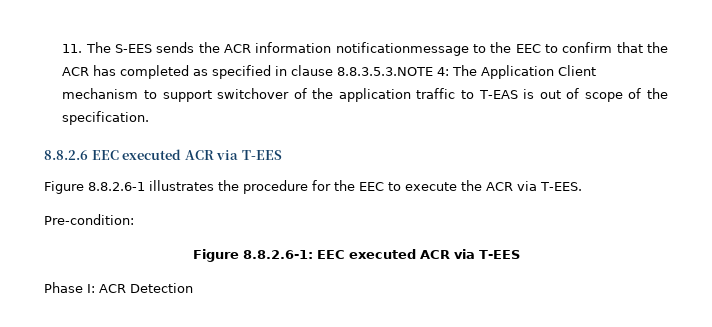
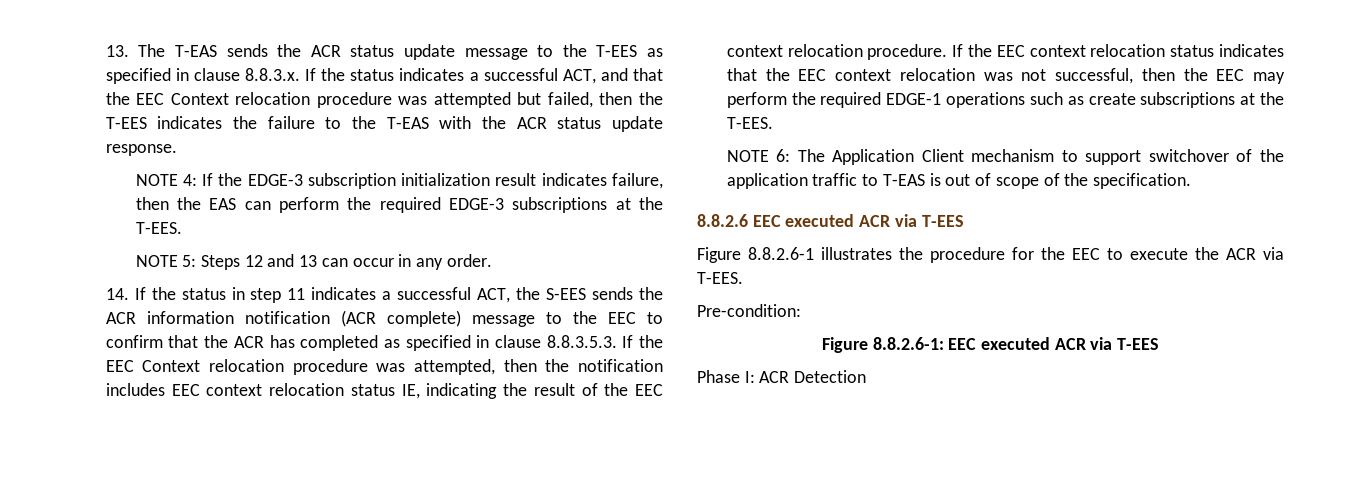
[62,42,111,53] 11. The -> [105,44,663,60] [105,68,663,84] [105,92,663,108] [105,116,663,132] [105,144,177,156] [135,173,664,189] [135,197,663,213] [135,222,182,234] [135,254,492,270] [105,287,541,303] 13. The T-EAS sends the ACR status update message to the T-EES as specified in clause 8.8.3.x. If the status indicates a successful ACT, and that the EEC Context relocation procedure was attempted but failed, then the T-EES indicates the failure to the T-EAS with the ACR status update response. // NOTE 4: If the EDGE-3 subscription initialization result indicates failure, then the EAS can perform the required EDGE-3 subscriptions at the T-EES. // NOTE 5: Steps 12 and 13 can occur in any order. // 14. If the status in step 11 indicates a successful ACT, the
[335,42,469,56] notificationmessage -> [244,310,535,327] notification (ACR complete) message
[337,67,450,76] 8.8.3.5.3.NOTE 4: -> [546,335,663,348] [105,359,663,375] [105,383,663,399] [726,44,1284,60] [726,68,1285,84] [726,92,1284,108] [726,117,773,129] [726,149,791,162] 8.8.3.5.3. If the EEC Context relocation procedure was attempted, then the notification includes EEC context relocation status IE, indicating the result of the EEC context relocation procedure. If the EEC context relocation status indicates that the EEC context relocation was not successful, then the EEC may perform the required EDGE-1 operations such as create subscriptions at the T-EES. // NOTE 6:

